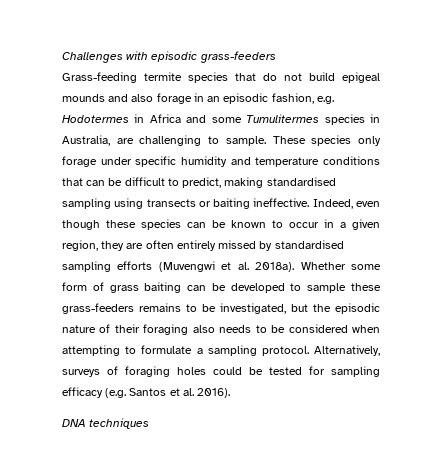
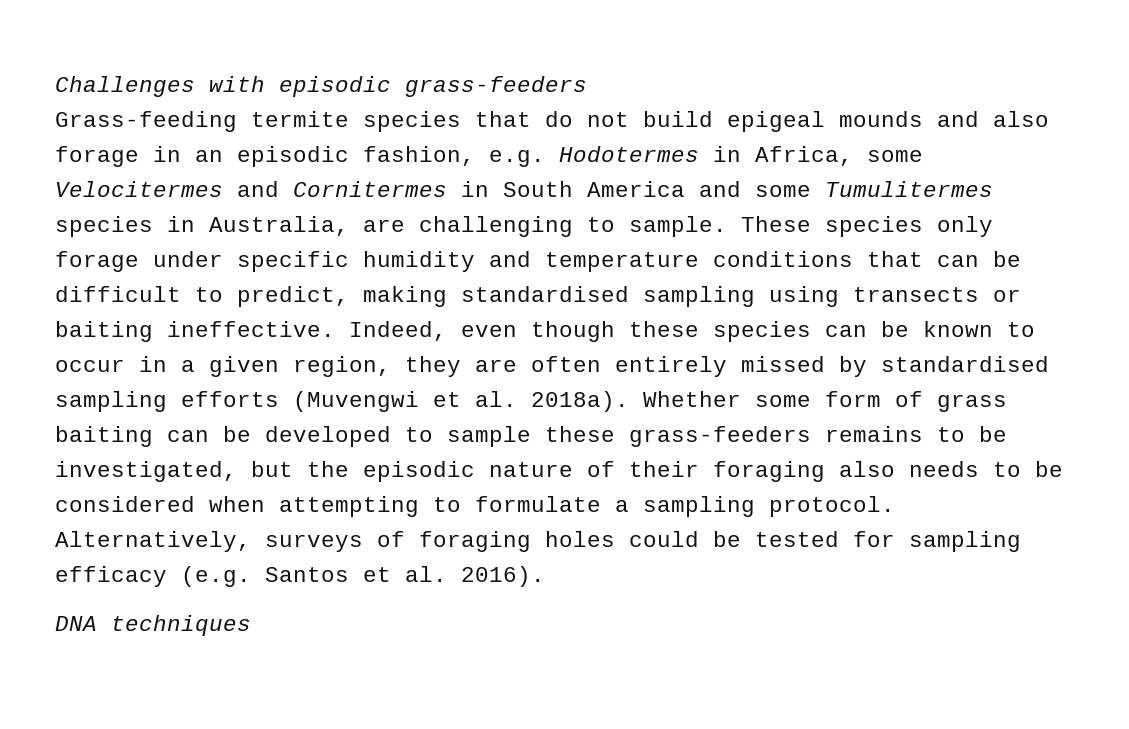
[149,114,181,123] Africa -> [755,146,923,166] [55,181,685,197] Africa, some Velocitermes and Cornitermes in South America

